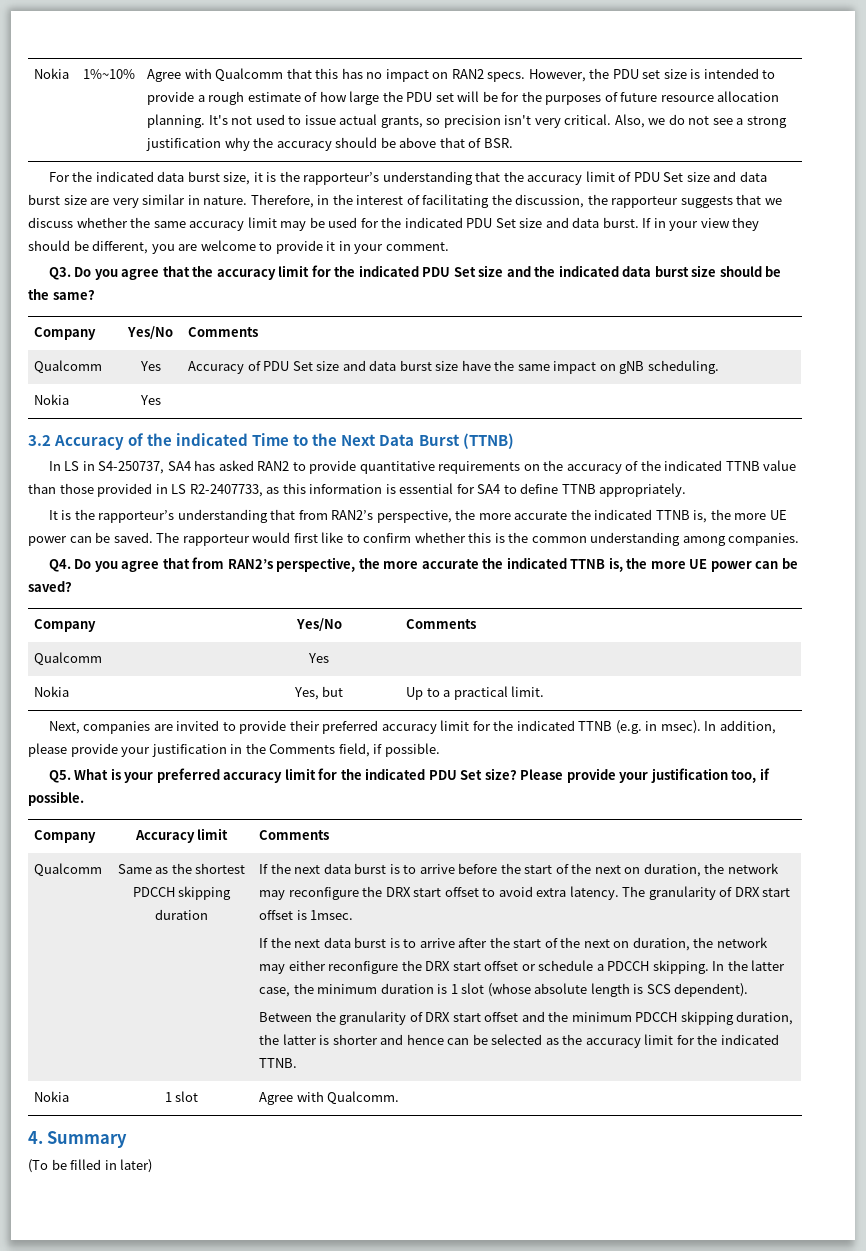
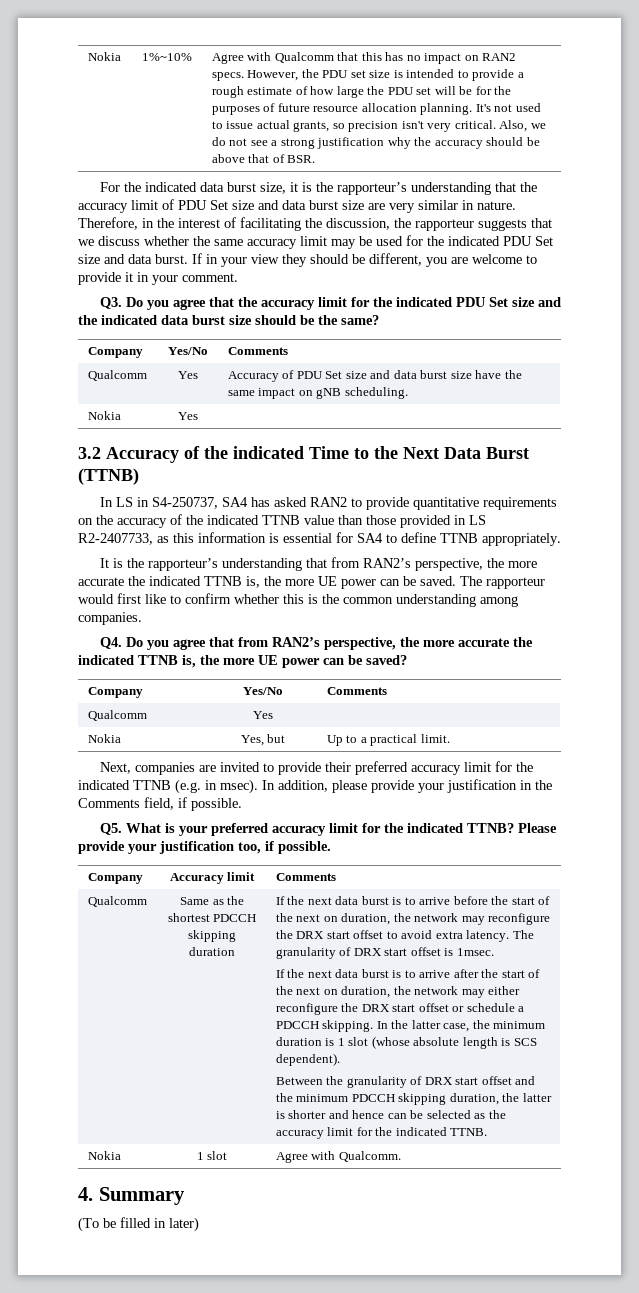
[428,768,517,780] PDU Set size? -> [466,823,514,833] TTNB?

